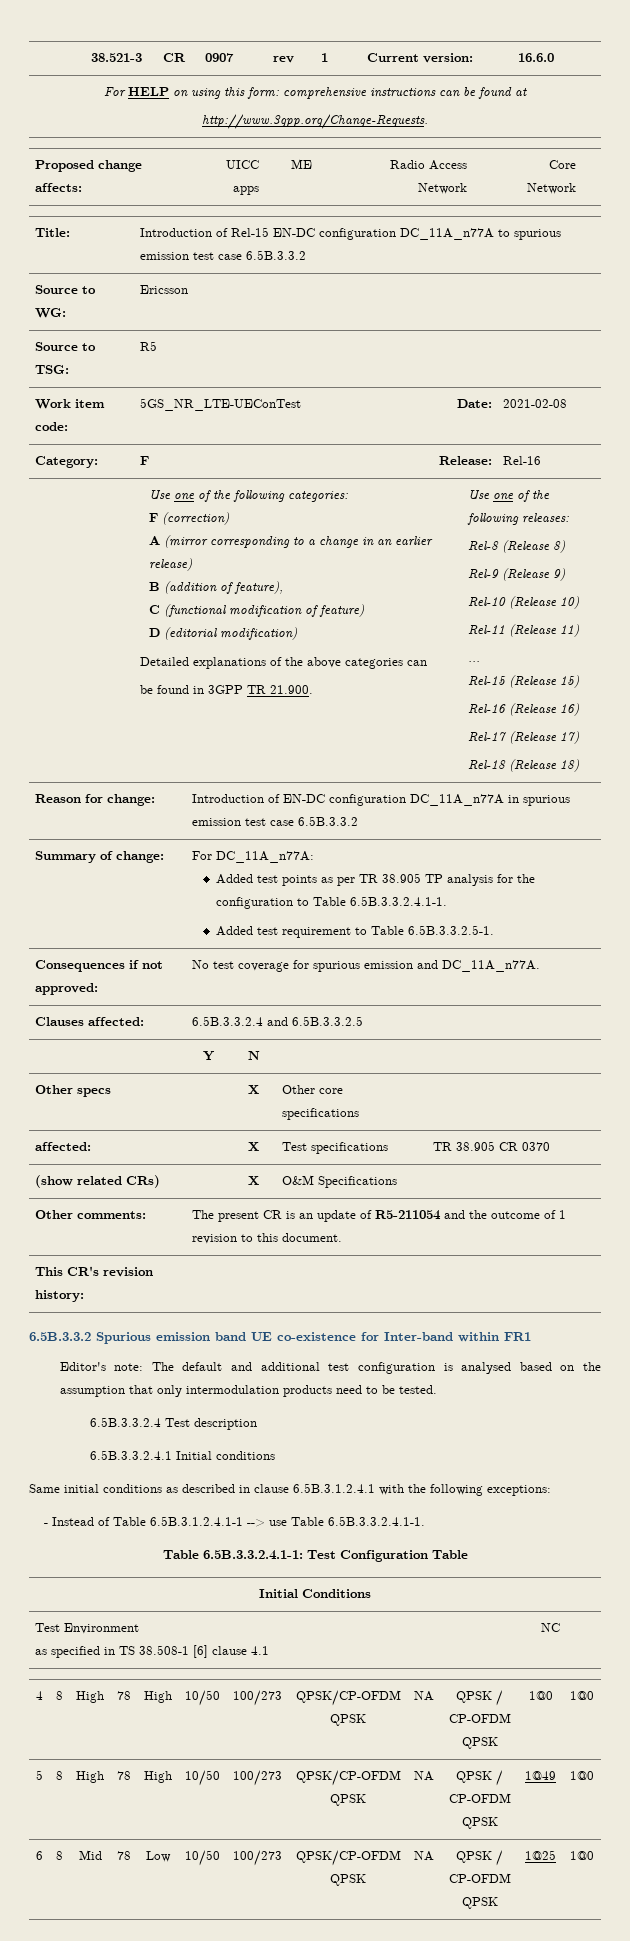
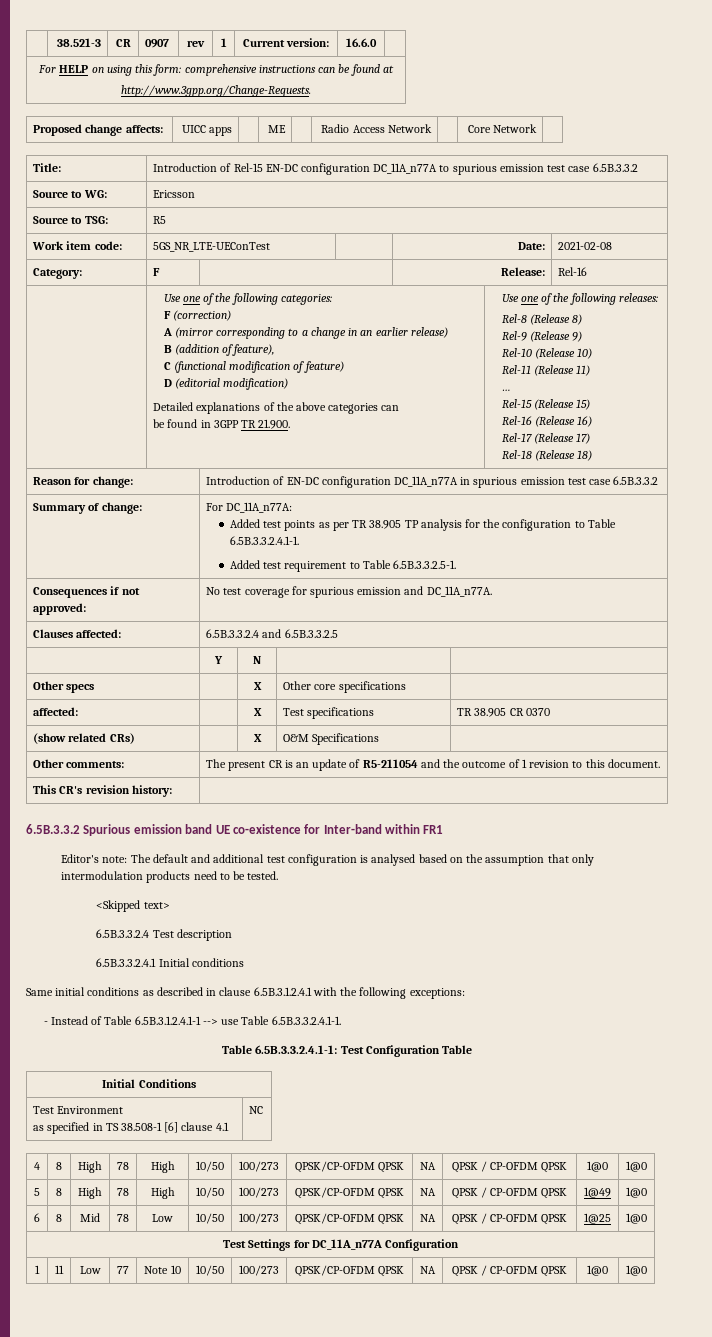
(437, 1389) none -> [96,900,170,912] // <Skipped text>
(594, 1855) none -> [223,1239,459,1251] [35,1265,40,1274] [55,1265,64,1274] [79,1266,101,1274] [117,1266,129,1274] [144,1265,181,1274] [196,1265,224,1276] [239,1265,279,1276] [294,1265,405,1277] [420,1266,436,1274] [451,1265,568,1277] [587,1265,608,1276] [626,1265,647,1276] // Test Settings for DC_11A_n77A Configuration // 1 | 11 | Low | 77 | Note 10 | 10/50 | 100/273 | QPSK/CP-OFDM QPSK | NA | QPSK / CP-OFDM QPSK | 1@0 | 1@0

